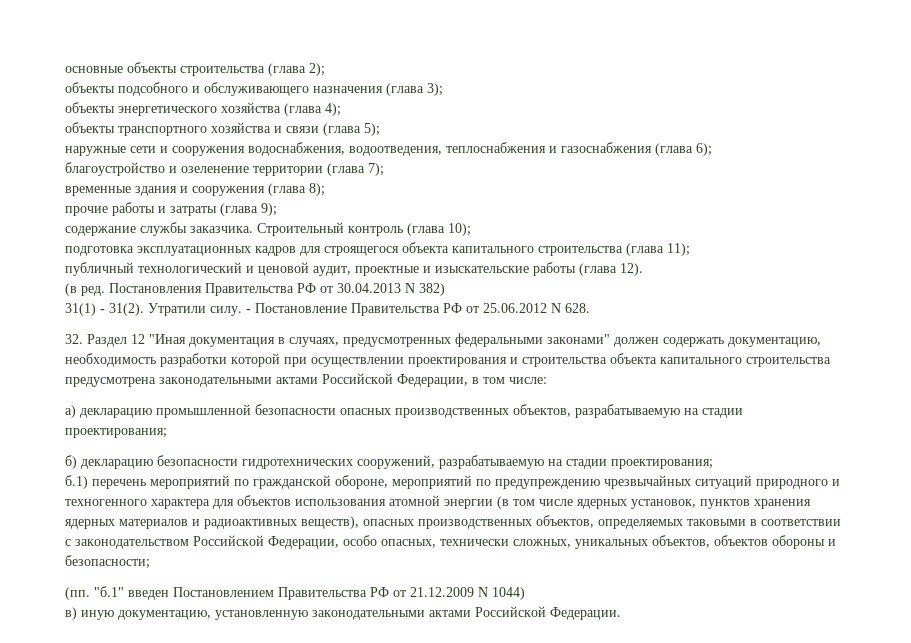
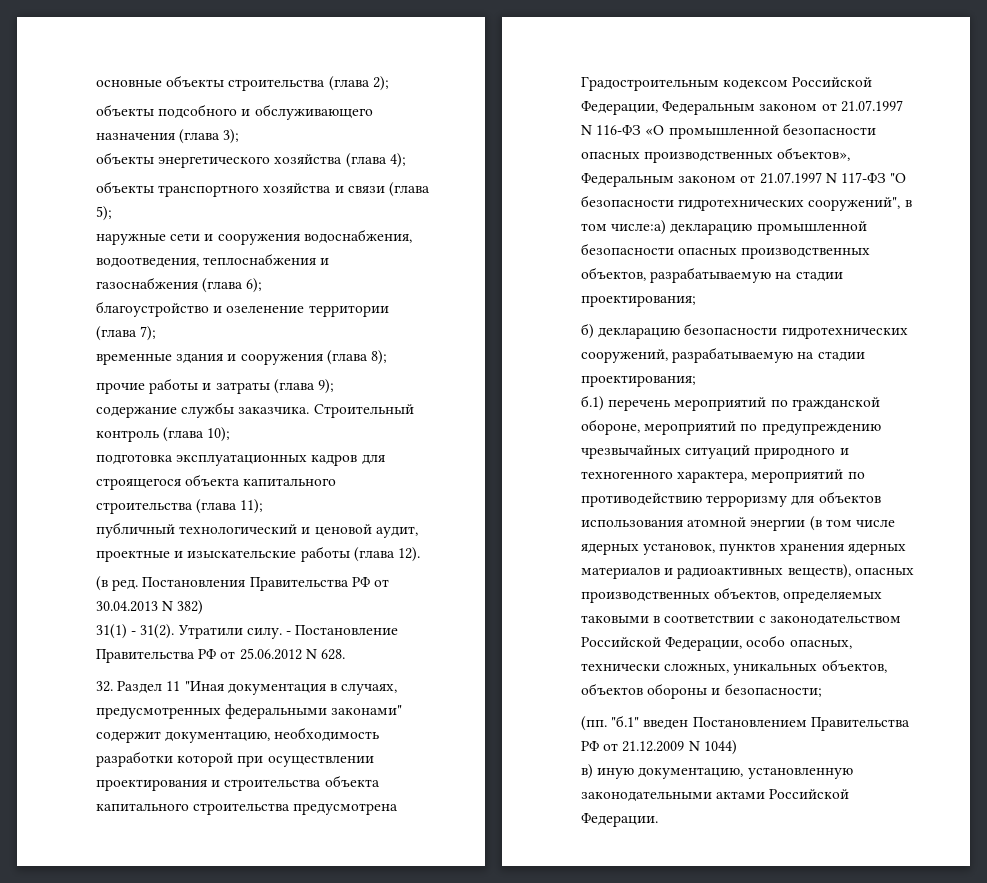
[131,334,145,344] 12 -> [166,681,181,691] 11
[614,337,724,347] должен содержать -> [96,731,161,743] содержит
[159,373,547,387] [65,405,76,418] законодательными актами Российской Федерации, в том числе: // а) -> [581,77,873,91] [581,100,903,115] [581,123,876,139] [581,147,851,163] [581,172,907,187] [581,195,912,211] [581,220,667,235] Градостроительным кодексом Российской Федерации, Федеральным законом от 21.07.1997 N 116-ФЗ «О промышленной безопасности опасных производственных объектов», Федеральным законом от 21.07.1997 N 117-ФЗ "О безопасности гидротехнических сооружений", в том числе:а)
[151,499,210,509] характера -> [677,469,865,483] [581,493,788,507] характера, мероприятий по противодействию терроризму

